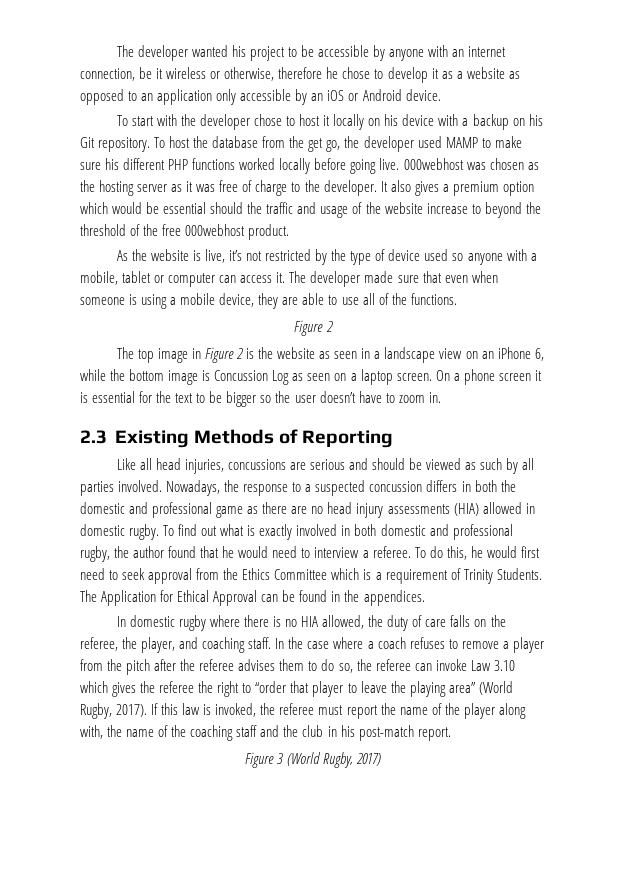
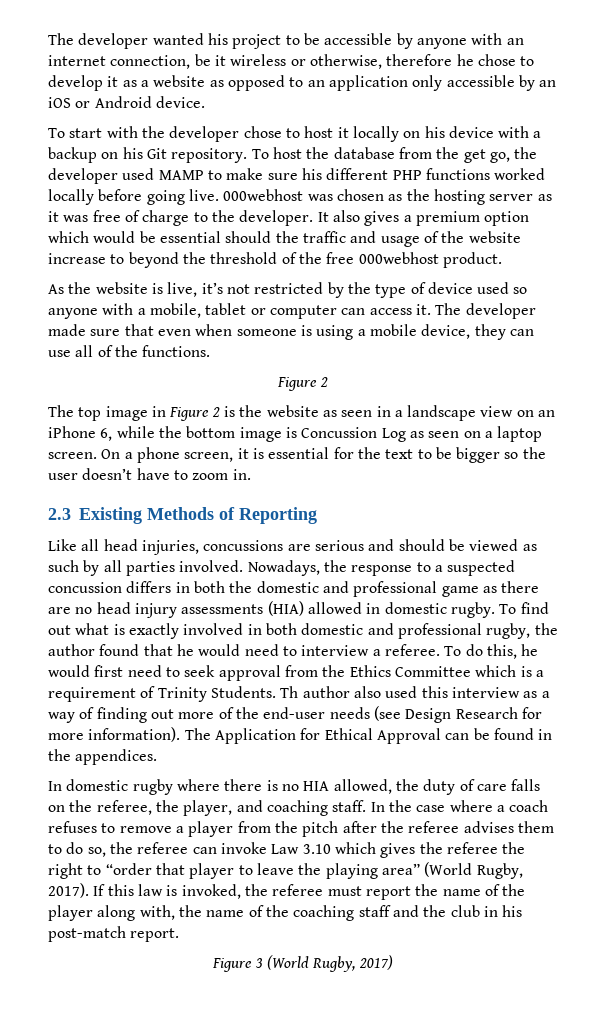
[282,293,338,305] are able to -> [509,329,534,336] can
[498,373,531,381] screen -> [184,452,234,462] screen,
(542, 574) none -> [280,686,550,698] [48,706,542,723] [48,727,181,742] Th author also used this interview as a way of finding out more of the end-user needs (see Design Research for more information).

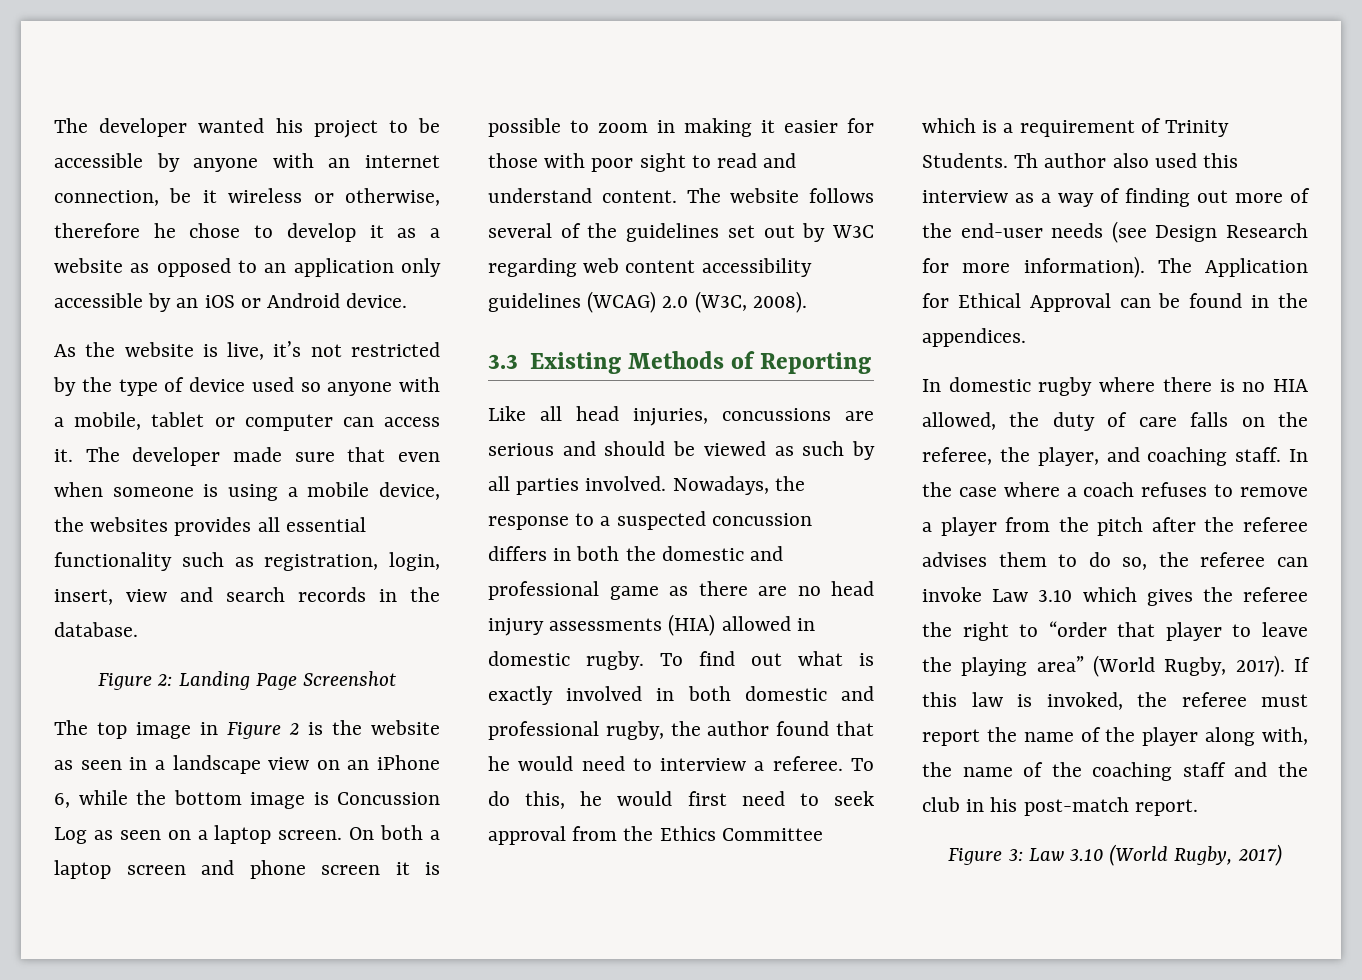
[48,126,542,142] [48,147,538,163] [48,168,546,184] [48,189,552,205] [48,210,530,226] [48,231,521,247] [48,252,502,268] // To start with the developer chose to host it locally on his device with a backup on his Git repository. To host the database from the get go, the developer used MAMP to make sure his different PHP functions worked locally before going live. 000webhost was chosen as the hosting server as it was free of charge to the developer. It also gives a premium option which would be essential should the traffic and usage of the website increase to beyond the threshold of the free 000webhost product. -> (408, 300) none
[474,324,534,340] [48,345,211,357] [277,377,328,391] they can use all of the functions. // Figure 2 -> [54,517,366,536] [54,552,440,571] [54,587,440,605] [54,622,138,637] [98,671,396,690] the websites provides all essential functionality such as registration, login, insert, view and search records in the database. // Figure 2: Landing Page Screenshot
[124,447,546,463] [48,468,251,480] [48,508,71,520] a phone screen, it is essential for the text to be bigger so the user doesn’t have to zoom in. // 2.3 -> [380,825,441,840] [54,860,440,879] [488,118,874,137] [488,153,797,172] [488,188,874,203] [488,223,874,242] [488,258,812,277] [488,291,807,313] [488,354,518,369] both a laptop screen and phone screen it is possible to zoom in making it easier for those with poor sight to read and understand content. The website follows several of the guidelines set out by W3C regarding web content accessibility guidelines (WCAG) 2.0 (W3C, 2008). // 3.3
[254,958,263,968] 3 -> [1008,848,1103,861] 3: Law 3.10

